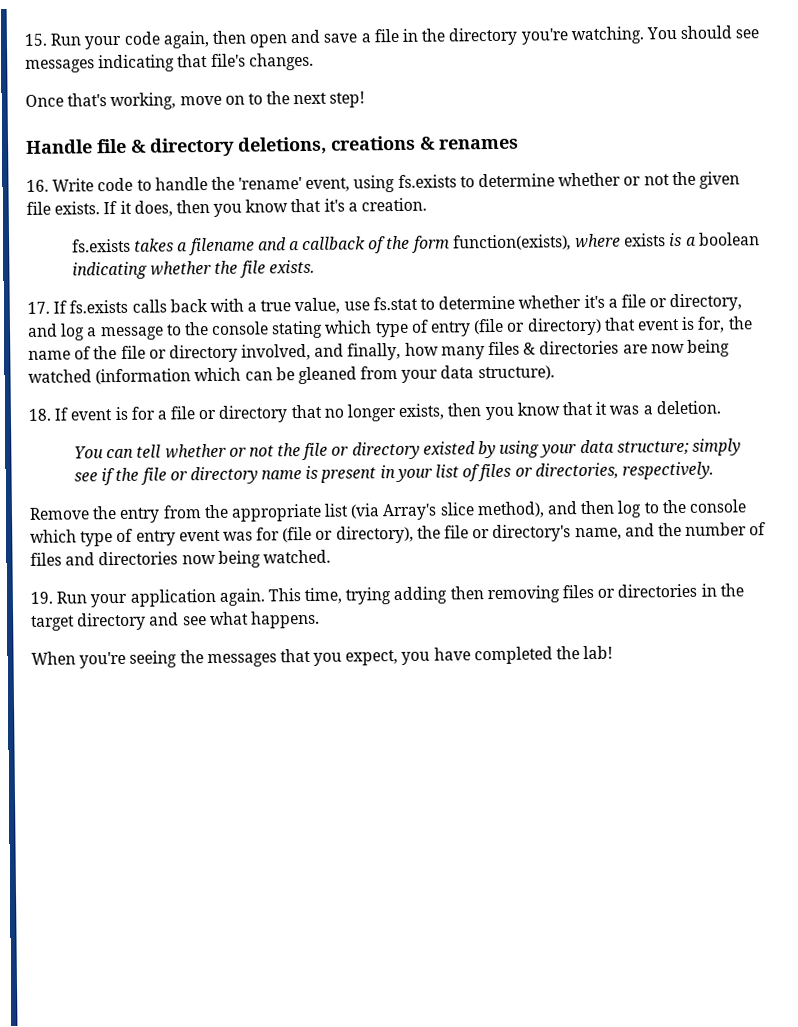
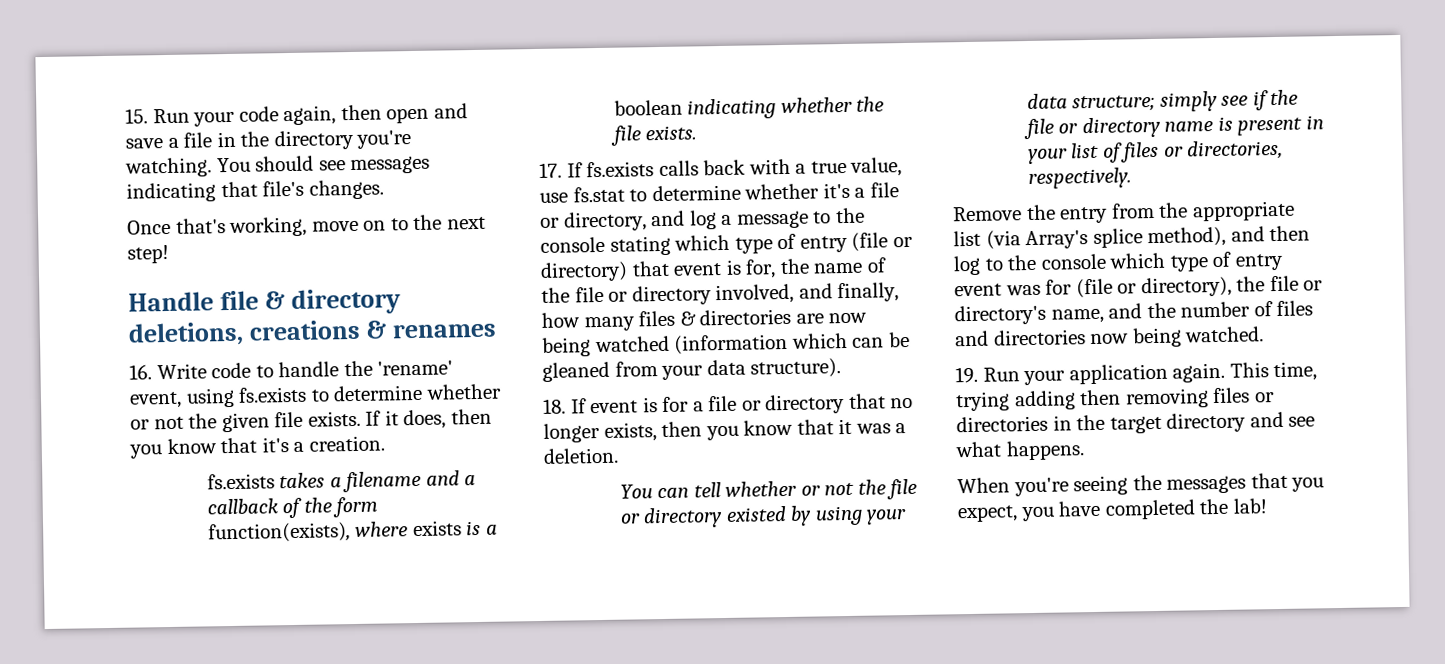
[439,502,475,516] slice -> [1092,228,1143,248] splice

